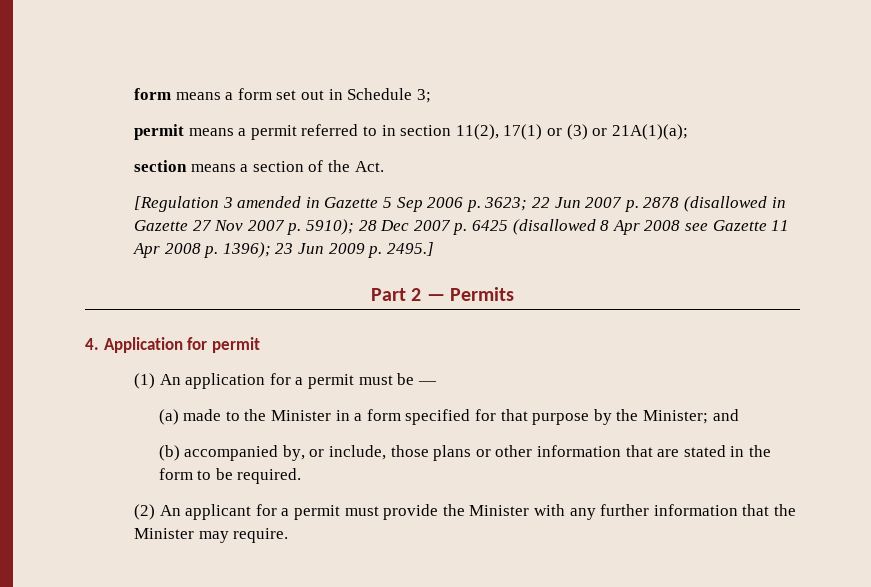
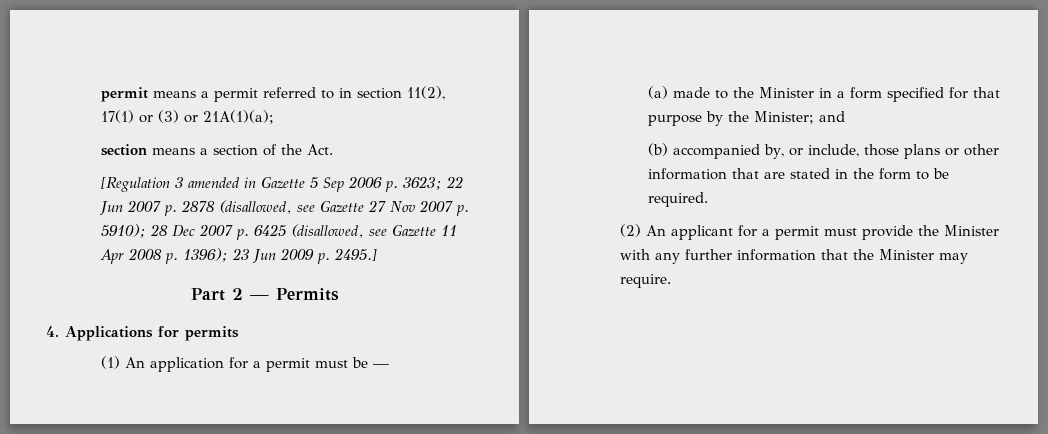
[134,88,431,103] form means a form set out in Schedule 3; // -> (101, 94) none
[683,196,786,212] (disallowed in -> [219,200,316,214] (disallowed, see
[512,219,681,235] (disallowed 8 Apr 2008 -> [291,224,365,238] (disallowed,
[103,337,260,353] Application for permit -> [65,326,239,341] Applications for permits

